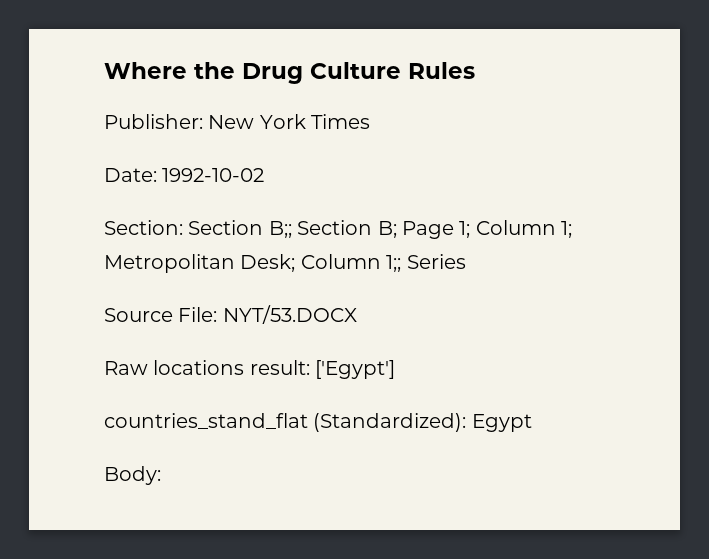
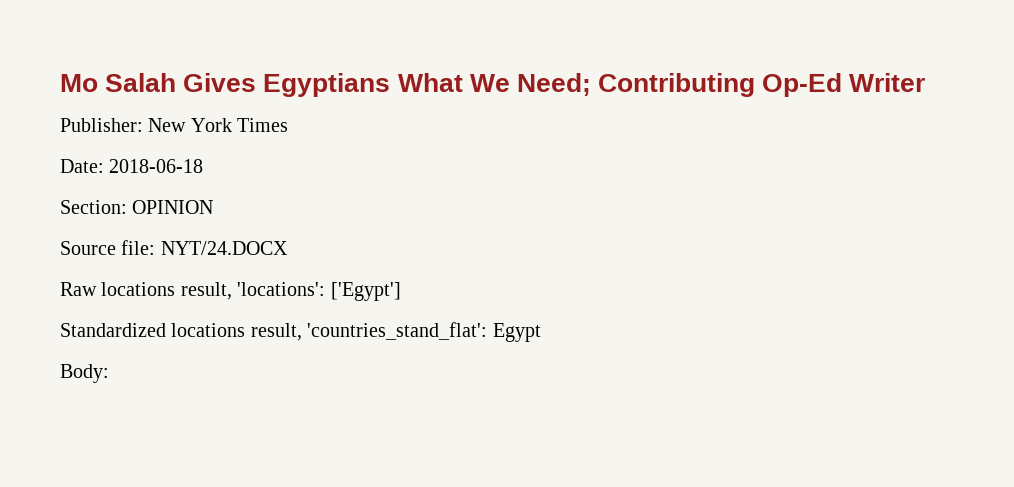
[104,62,475,84] Where the Drug Culture Rules -> [60,73,926,97] Mo Salah Gives Egyptians What We Need; Contributing Op-Ed Writer
[162,168,265,182] 1992-10-02 -> [109,159,204,173] 2018-06-18
[188,220,573,239] [104,254,466,273] Section B;; Section B; Page 1; Column 1; Metropolitan Desk; Column 1;; Series -> [132,200,214,214] OPINION
[178,305,357,324] File: NYT/53.DOCX -> [121,240,288,255] file: NYT/24.DOCX
[249,360,310,375] result: -> [180,282,326,300] result, 'locations':
[104,413,467,432] countries_stand_flat (Standardized): -> [60,322,488,341] Standardized locations result, 'countries_stand_flat':

